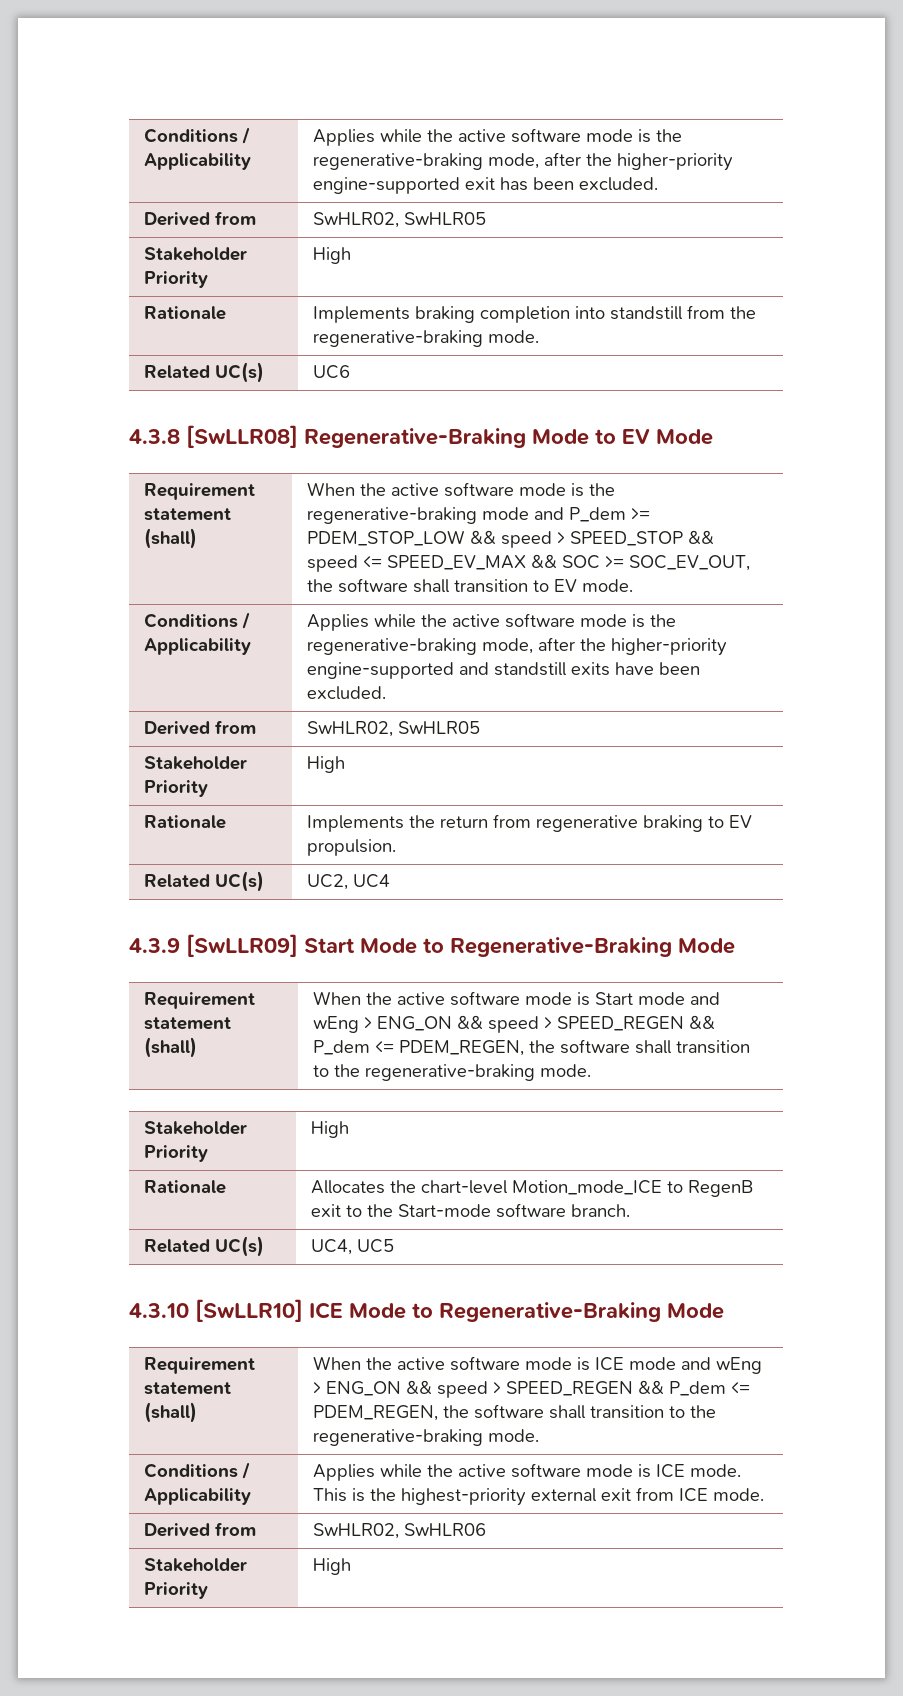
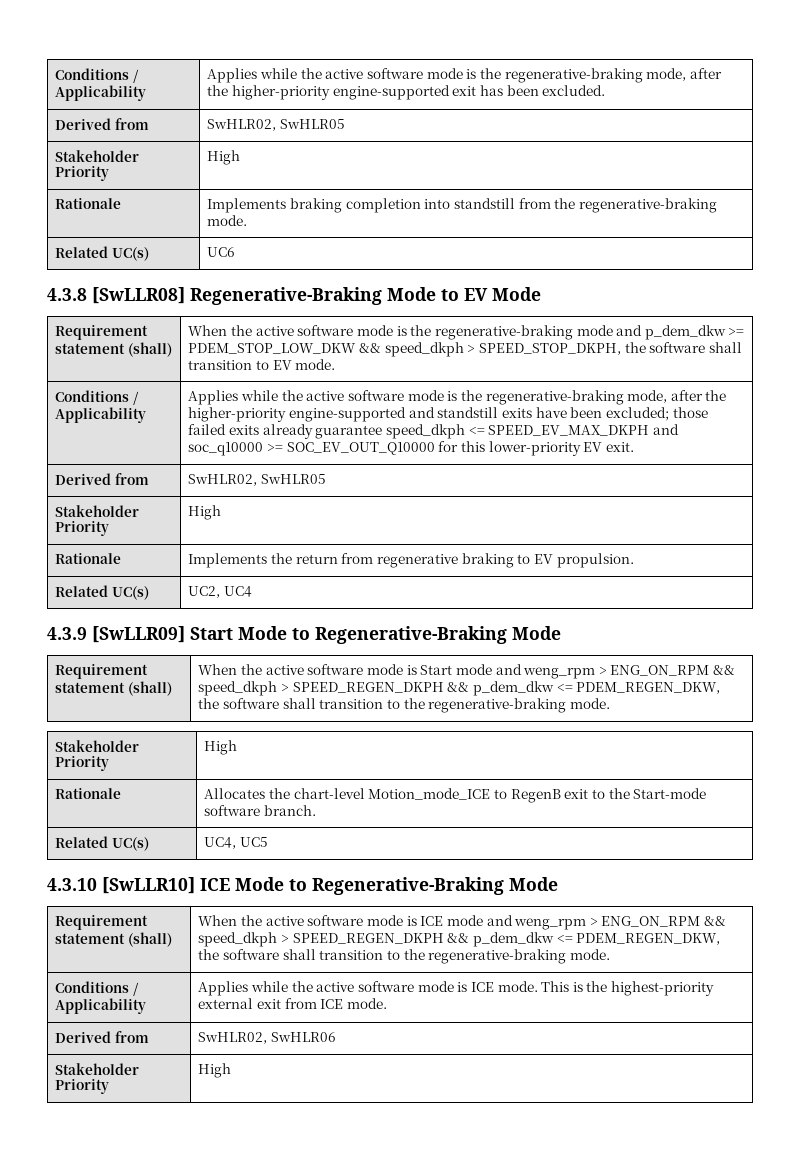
[569,507,651,522] [307,530,715,548] [307,554,751,572] P_dem >= PDEM_STOP_LOW && speed > SPEED_STOP && speed <= SPEED_EV_MAX && SOC >= SOC_EV_OUT, -> [644,325,745,340] [188,342,621,357] p_dem_dkw >= PDEM_STOP_LOW_DKW && speed_dkph > SPEED_STOP_DKPH,
[307,686,387,700] excluded. -> [605,407,708,421] [188,424,679,439] [188,441,634,456] excluded; those failed exits already guarantee speed_dkph <= SPEED_EV_MAX_DKPH and soc_q10000 >= SOC_EV_OUT_Q10000 for this lower-priority EV exit.
[313,1015,716,1033] [313,1040,525,1056] wEng > ENG_ON && speed > SPEED_REGEN && P_dem <= PDEM_REGEN, -> [523,665,736,679] [198,681,721,696] weng_rpm > ENG_ON_RPM && speed_dkph > SPEED_REGEN_DKPH && p_dem_dkw <= PDEM_REGEN_DKW,
[716,1357,763,1374] [313,1380,751,1398] [313,1405,439,1421] wEng > ENG_ON && speed > SPEED_REGEN && P_dem <= PDEM_REGEN, -> [514,916,727,930] [198,932,721,947] weng_rpm > ENG_ON_RPM && speed_dkph > SPEED_REGEN_DKPH && p_dem_dkw <= PDEM_REGEN_DKW,

